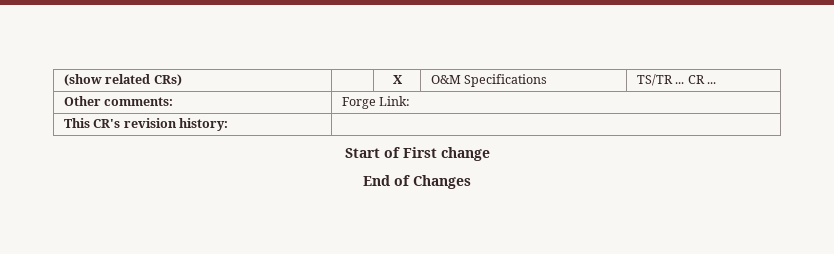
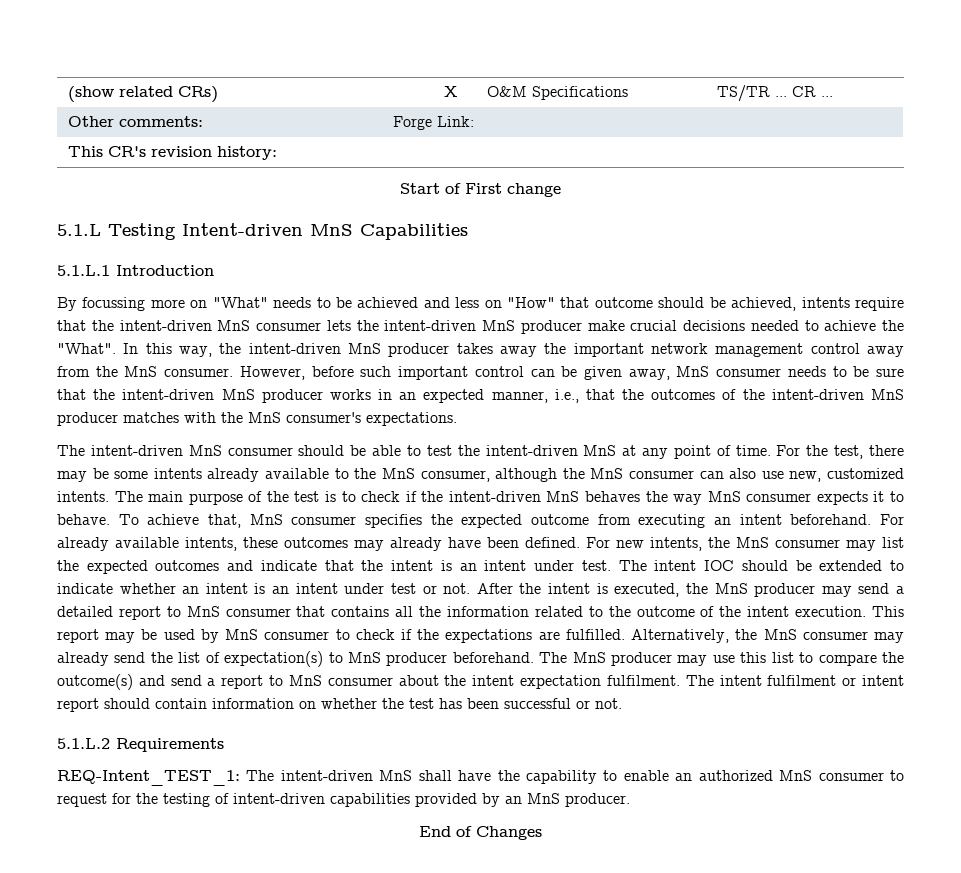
(490, 154) none -> [57,223,468,240] [57,265,214,276] [57,297,905,311] [57,320,904,334] [57,343,905,357] [57,366,904,380] [57,389,904,403] [57,412,457,426] [57,445,905,459] [57,468,904,482] [57,491,904,505] [57,514,904,528] [57,537,904,551] [57,560,904,574] [57,583,904,597] [57,606,905,620] [57,629,904,643] [57,651,905,667] [57,674,905,690] [57,698,622,712] [57,738,224,752] [57,770,905,786] [57,793,630,807] // 5.1.L Testing Intent-driven MnS Capabilities // 5.1.L.1 Introduction // By focussing more on "What" needs to be achieved and less on "How" that outcome should be achieved, intents require that the intent-driven MnS consumer lets the intent-driven MnS producer make crucial decisions needed to achieve the "What". In this way, the intent-driven MnS producer takes away the important network management control away from the MnS consumer. However, before such important control can be given away, MnS consumer needs to be sure that the intent-driven MnS producer works in an expected manner, i.e., that the outcomes of the intent-driven MnS producer matches with the MnS consumer's expectations. // The intent-driven MnS consumer should be able to test the intent-driven MnS at any point of time. For the test, there may be some intents already available to the MnS consumer, although the MnS consumer can also use new, customized intents. The main purpose of the test is to check if the intent-driven MnS behaves the way MnS consumer expects it to behave. To achieve that, MnS consumer specifies the expected outcome from executing an intent beforehand. For already available intents, these outcomes may already have been defined. For new intents, the MnS consumer may list the expected outcomes and indicate that the intent is an intent under test. The intent IOC should be extended to indicate whether an intent is an intent under test or not. After the intent is executed, the MnS producer may send a detailed report to MnS consumer that contains all the information related to the outcome of the intent execution. This report may be used by MnS consumer to check if the expectations are fulfilled. Alternatively, the MnS consumer may already send the list of expectation(s) to MnS producer beforehand. The MnS producer may use this list to compare the outcome(s) and send a report to MnS consumer about the intent expectation fulfilment. The intent fulfilment or intent report should contain information on whether the test has been successful or not. // 5.1.L.2 Requirements // REQ-Intent_TEST_1: The intent-driven MnS shall have the capability to enable an authorized MnS consumer to request for the testing of intent-driven capabilities provided by an MnS producer.

